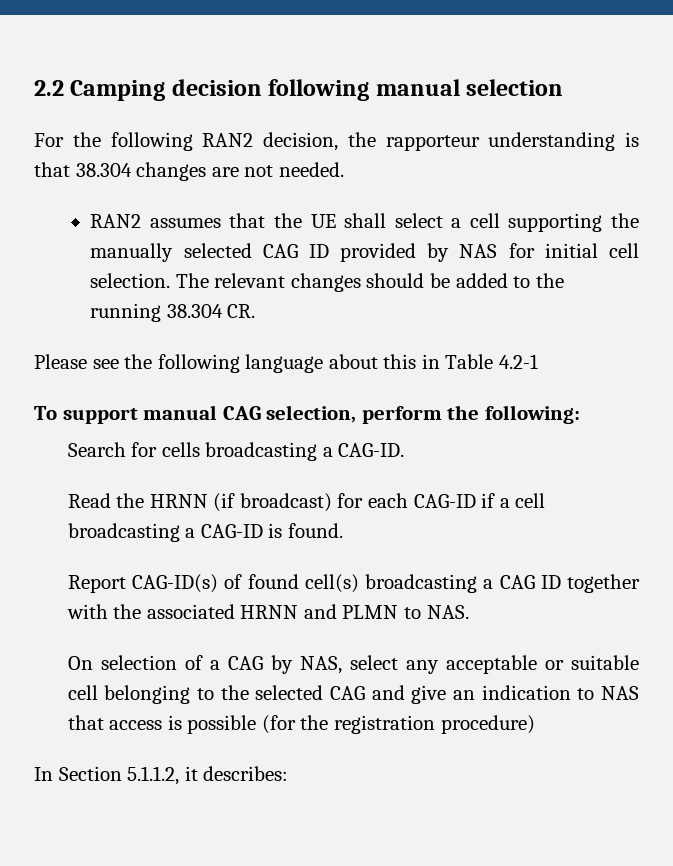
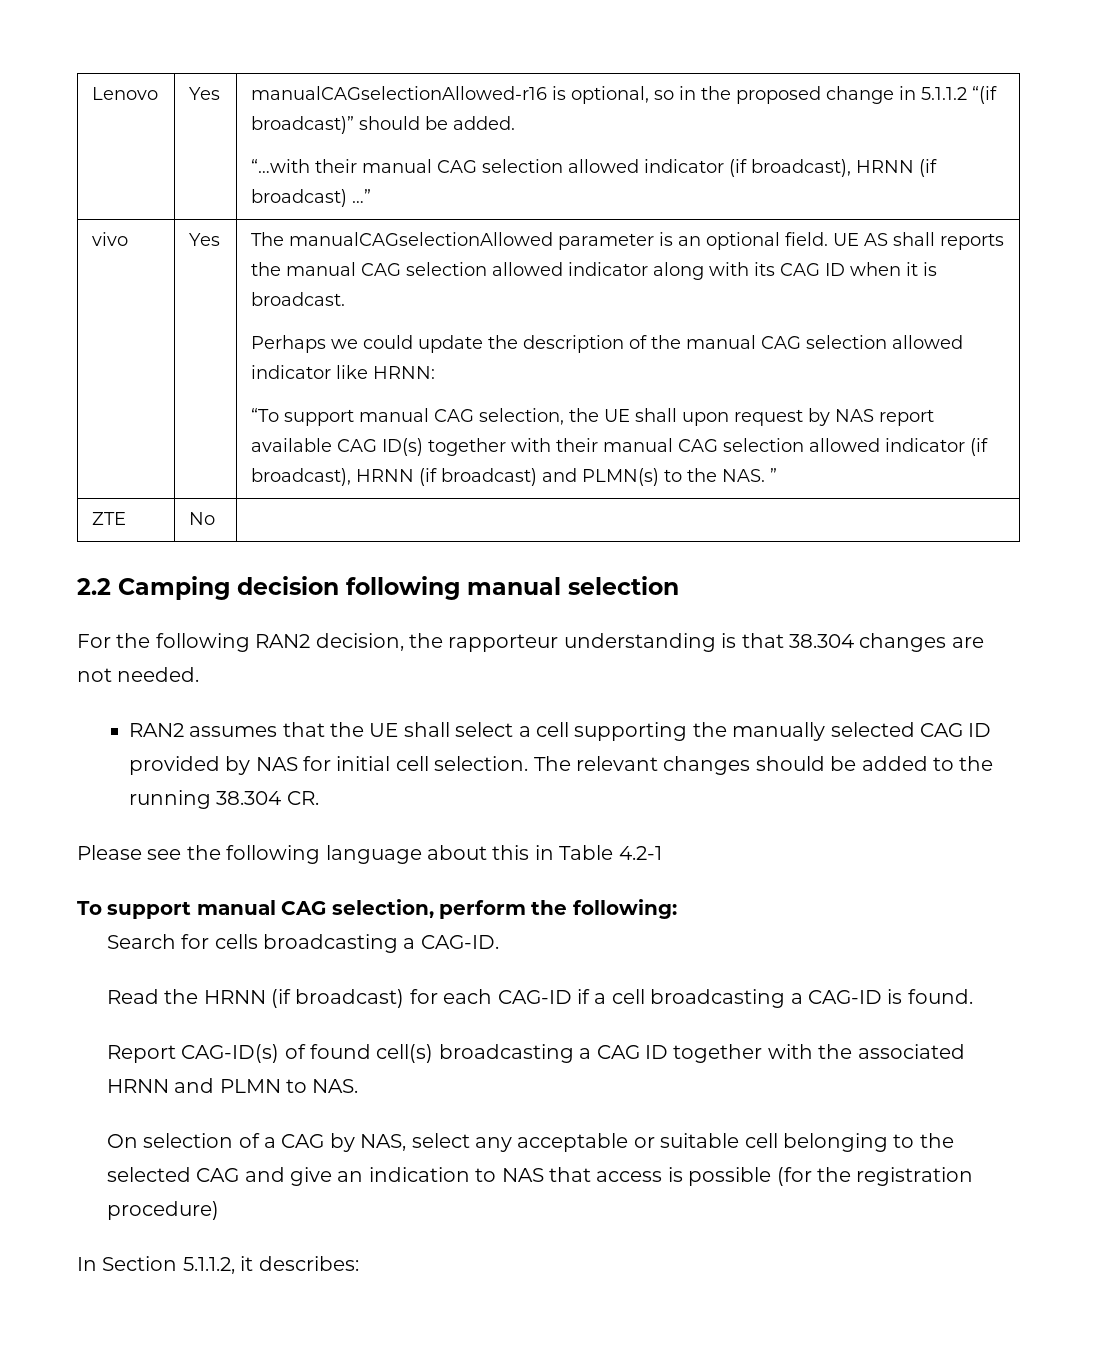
(34, 88) none -> [92,87,159,100] [189,87,221,100] [251,86,998,104] [251,116,516,134] [251,159,938,177] [251,189,372,207] [92,232,129,246] [189,233,221,246] [251,232,1005,250] [251,262,938,280] [251,292,346,306] [251,335,964,353] [251,365,436,379] [251,408,935,426] [251,438,989,456] [251,468,778,486] [92,512,127,525] [189,512,216,525] Lenovo | Yes | manualCAGselectionAllowed-r16 is optional, so in the proposed change in 5.1.1.2 “(if broadcast)” should be added. // “…with their manual CAG selection allowed indicator (if broadcast), HRNN (if broadcast) …” // vivo | Yes | The manualCAGselectionAllowed parameter is an optional field. UE AS shall reports the manual CAG selection allowed indicator along with its CAG ID when it is broadcast. // Perhaps we could update the description of the manual CAG selection allowed indicator like HRNN: // “To support manual CAG selection, the UE shall upon request by NAS report available CAG ID(s) together with their manual CAG selection allowed indicator (if broadcast), HRNN (if broadcast) and PLMN(s) to the NAS. ” // ZTE | No | //

